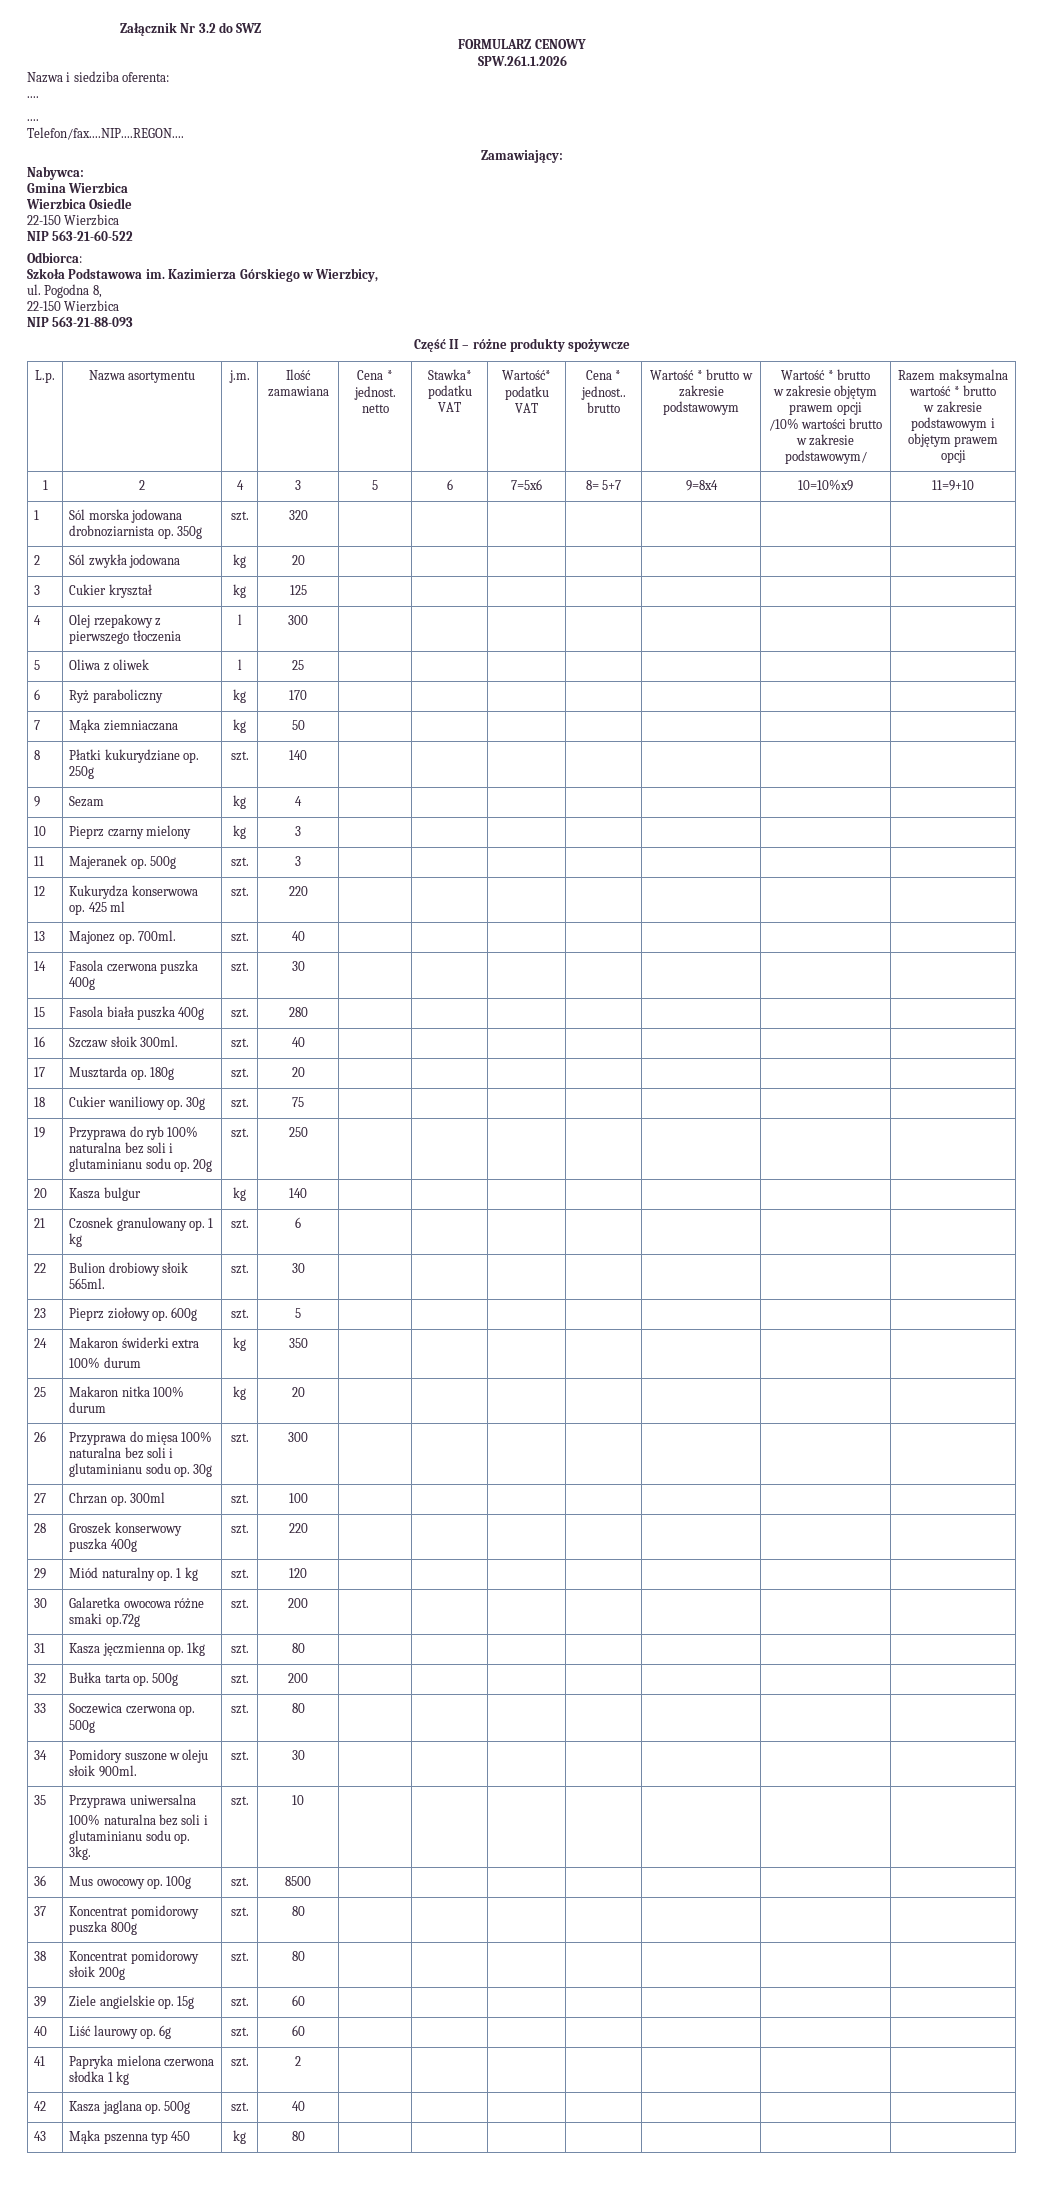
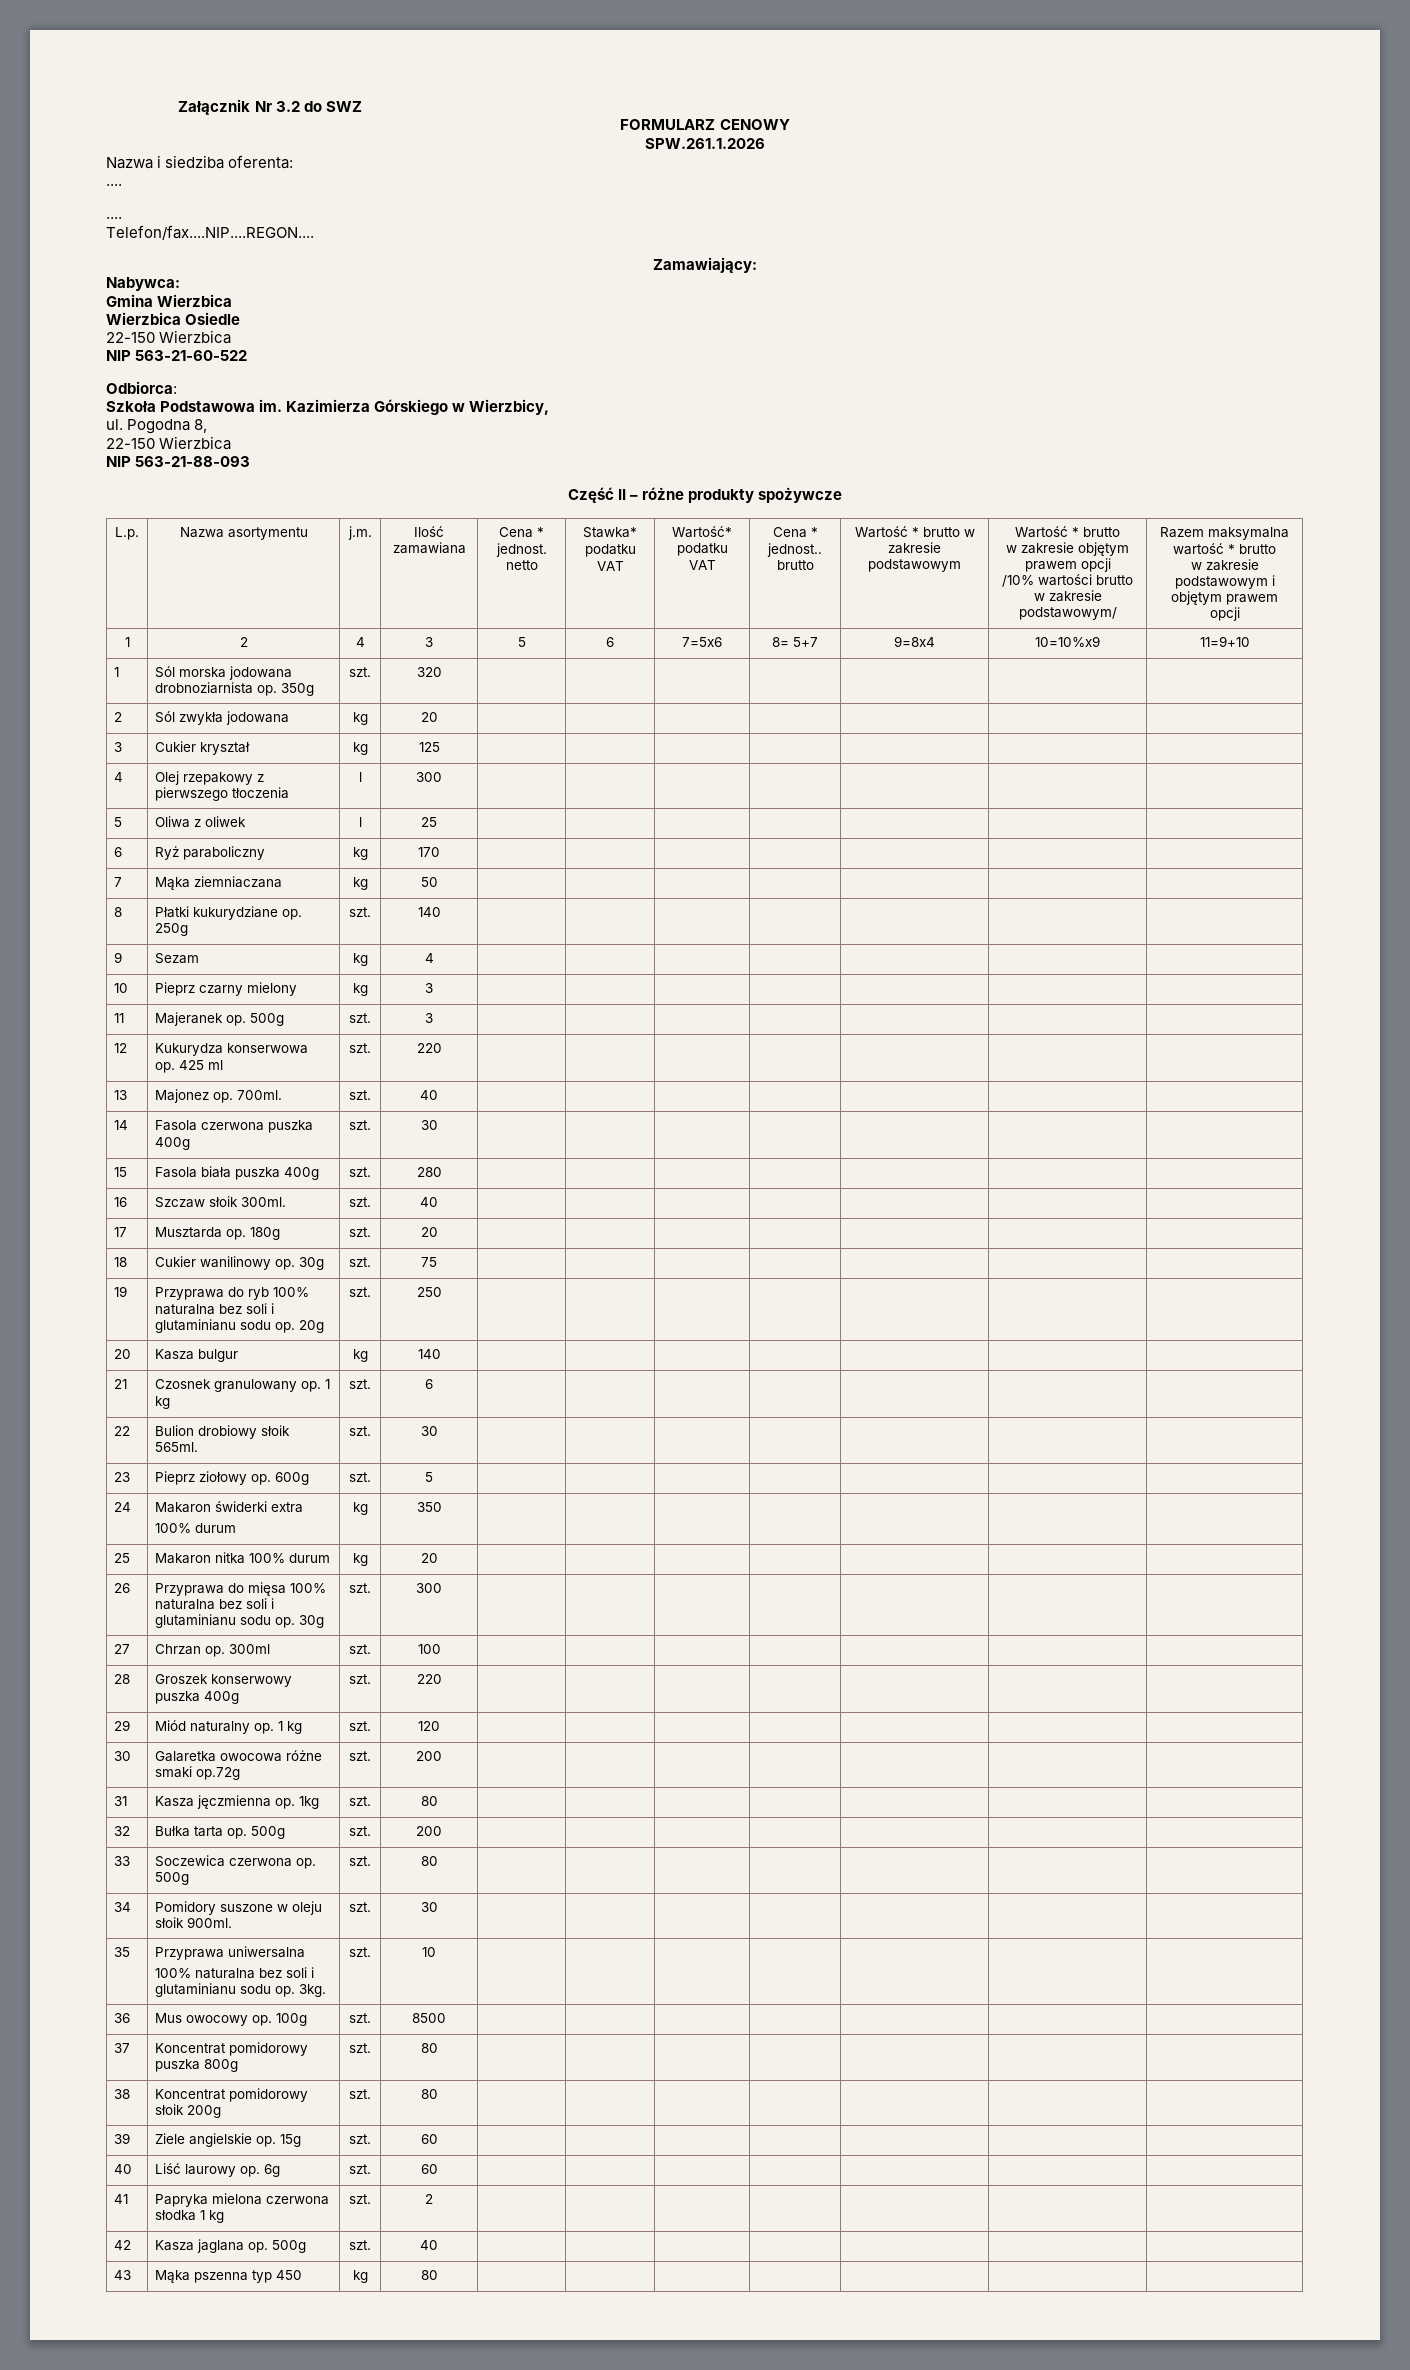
[107,1096,165,1110] waniliowy -> [200,1256,272,1270] wanilinowy

